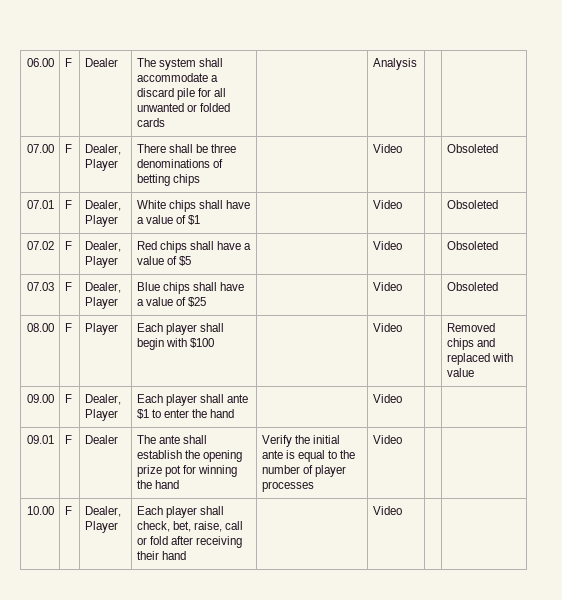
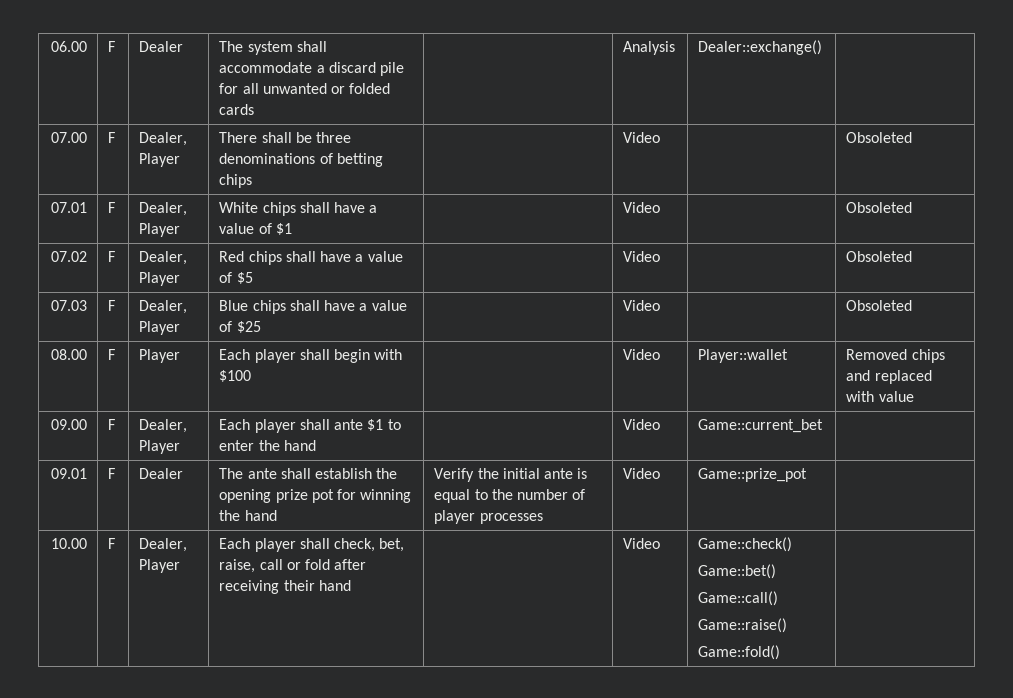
(417, 64) none -> [698,40,823,55] Dealer::exchange()
(402, 327) none -> [698,349,789,363] Player::wallet
(402, 398) none -> [698,419,824,433] Game::current_bet
(402, 439) none -> [698,468,808,482] Game::prize_pot
(402, 510) none -> [698,537,793,552] [698,564,777,579] [698,591,779,606] [698,618,788,633] [698,645,781,660] Game::check() // Game::bet() // Game::call() // Game::raise() // Game::fold()

